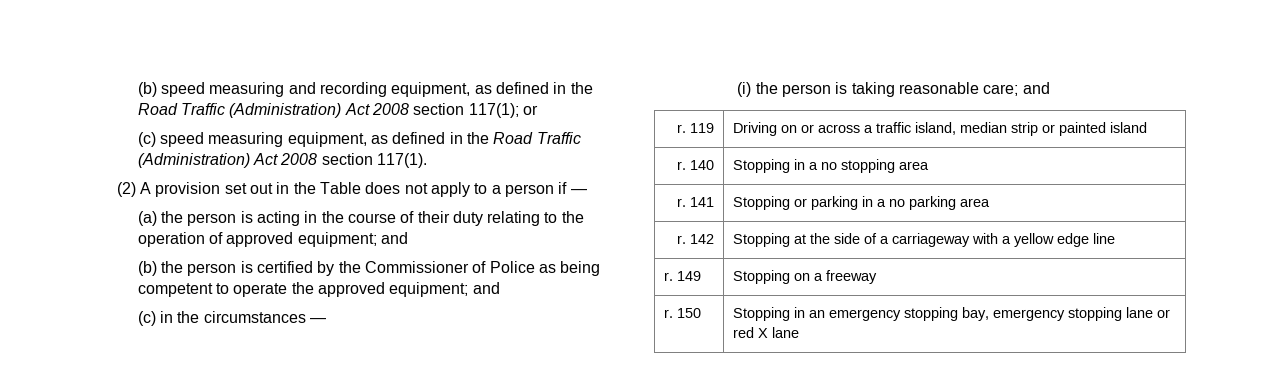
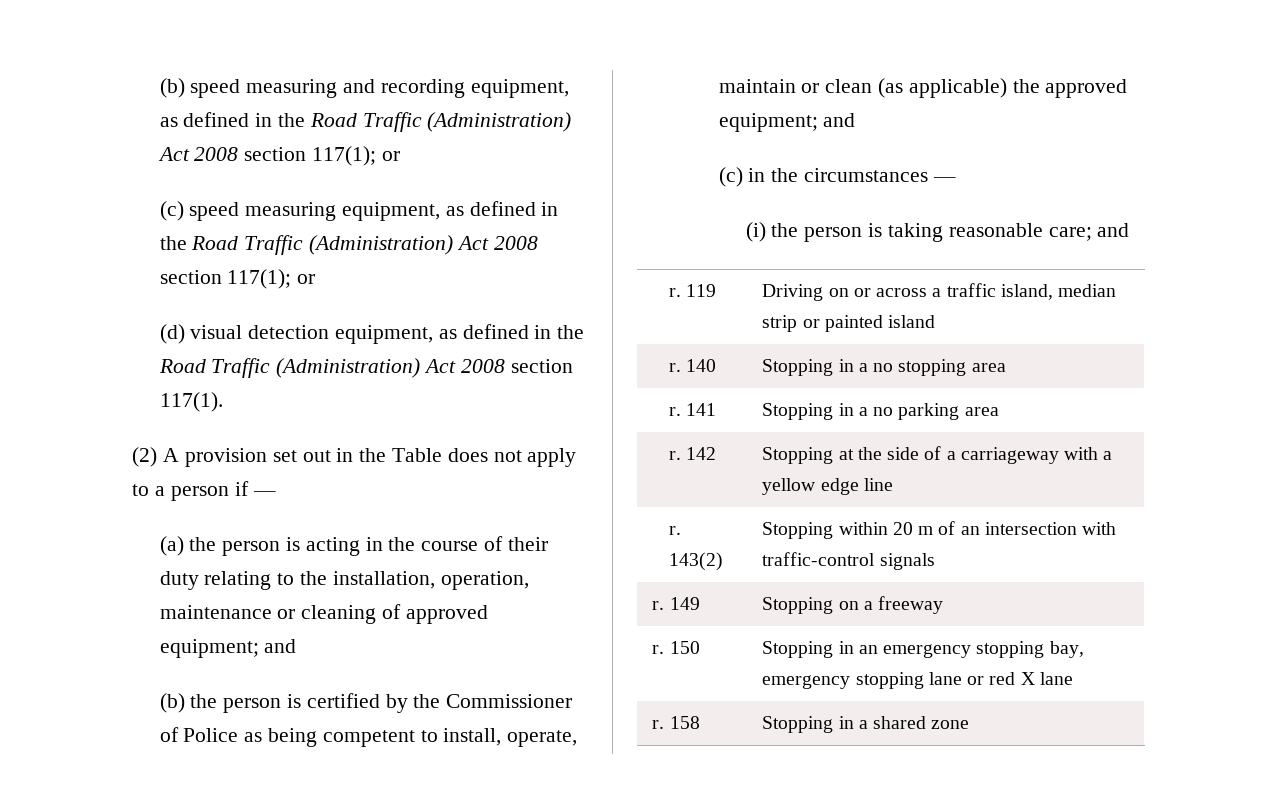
(373, 159) none -> [227,269,316,289] [159,324,585,344] [158,358,573,378] 117(1); or // (d) visual detection equipment, as defined in the Road Traffic (Administration) Act 2008 section
[137,232,205,247] operation -> [332,571,529,590] [159,605,377,624] installation, operation, maintenance or cleaning
[233,283,288,297] operate -> [443,728,578,747] [718,78,1007,98] install, operate, maintain or clean (as applicable)
[793,196,858,210] or parking -> (834, 411) none
(1115, 238) none -> [668,526,681,535] [668,552,723,571] [762,521,1117,539] [762,552,935,570] // r. 143(2) | Stopping within 20 m of an intersection with traffic-control signals
(799, 332) none -> [652,716,700,729] [762,716,970,733] // r. 158 | Stopping in a shared zone

